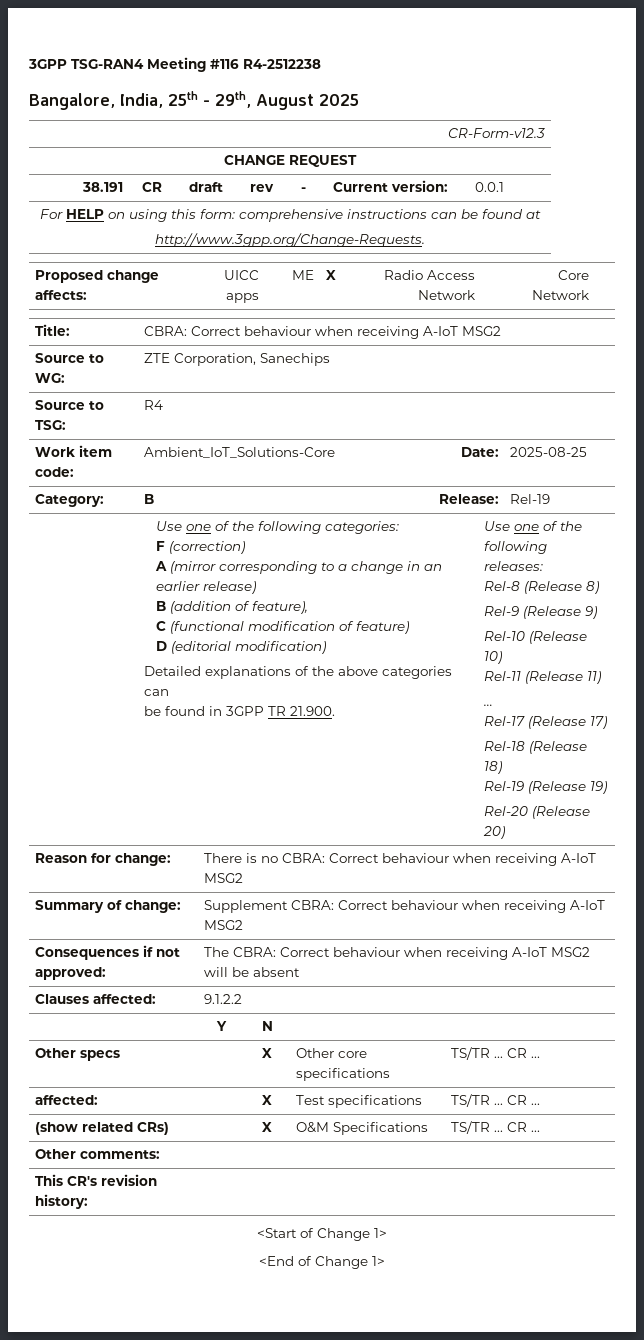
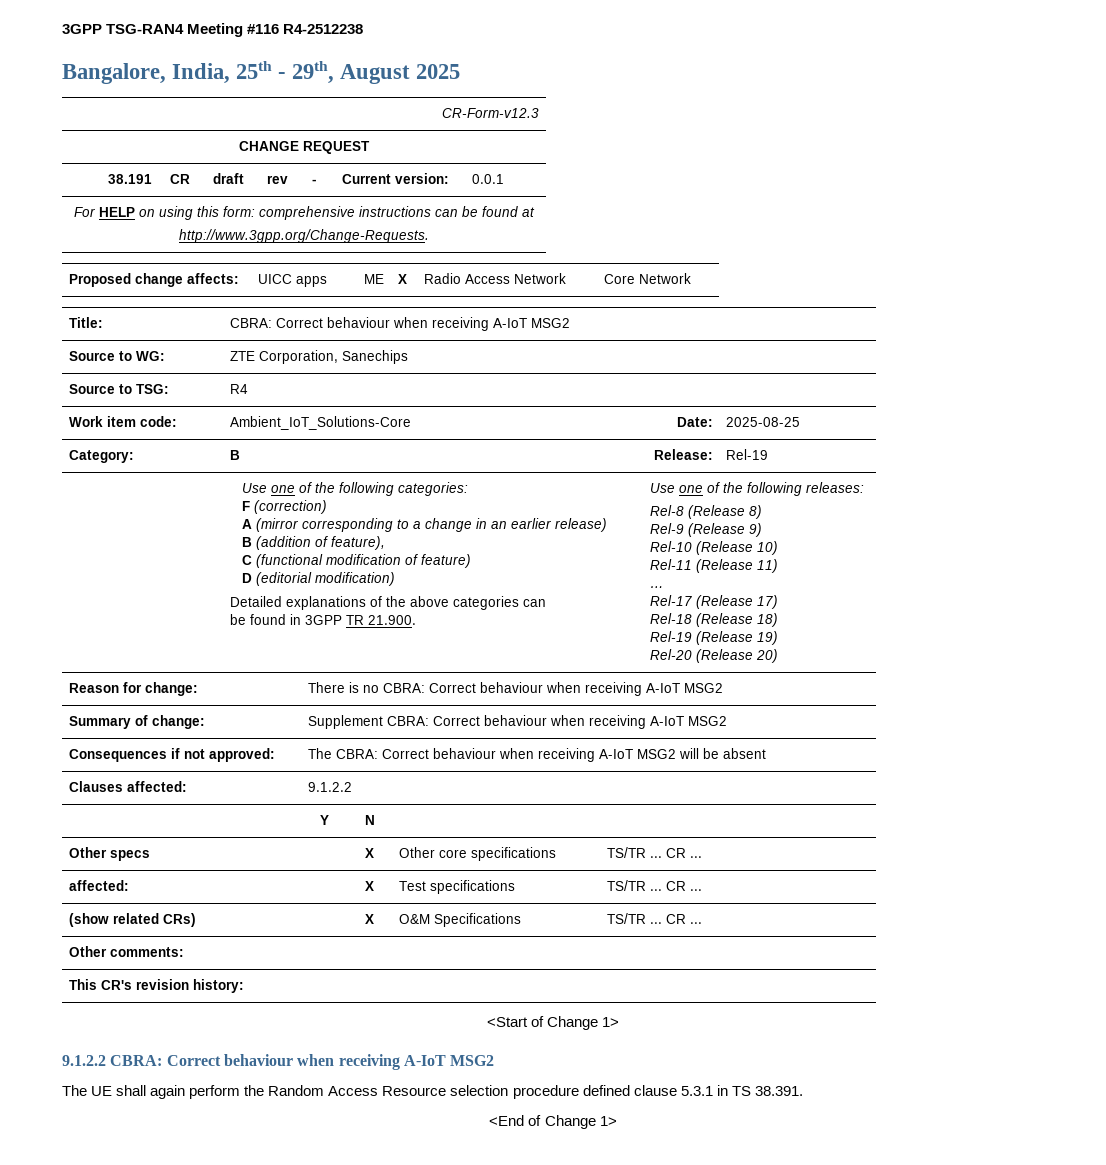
(387, 1233) none -> [62,1054,495,1070] [62,1085,803,1099] // 9.1.2.2 CBRA: Correct behaviour when receiving A-IoT MSG2 // The UE shall again perform the Random Access Resource selection procedure defined clause 5.3.1 in TS 38.391.

